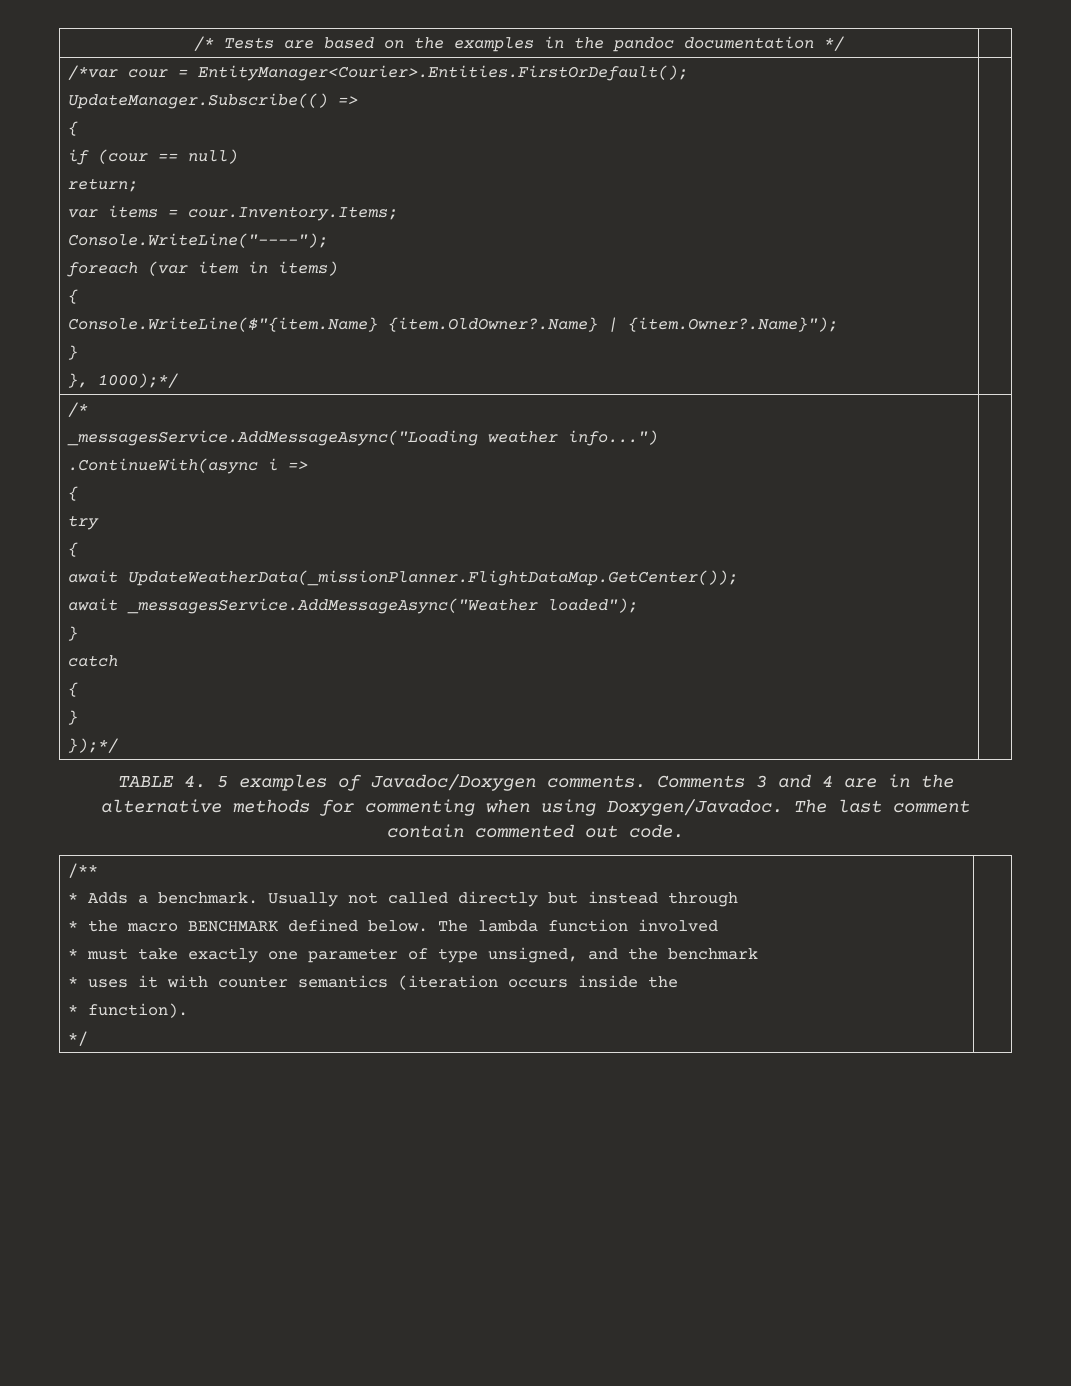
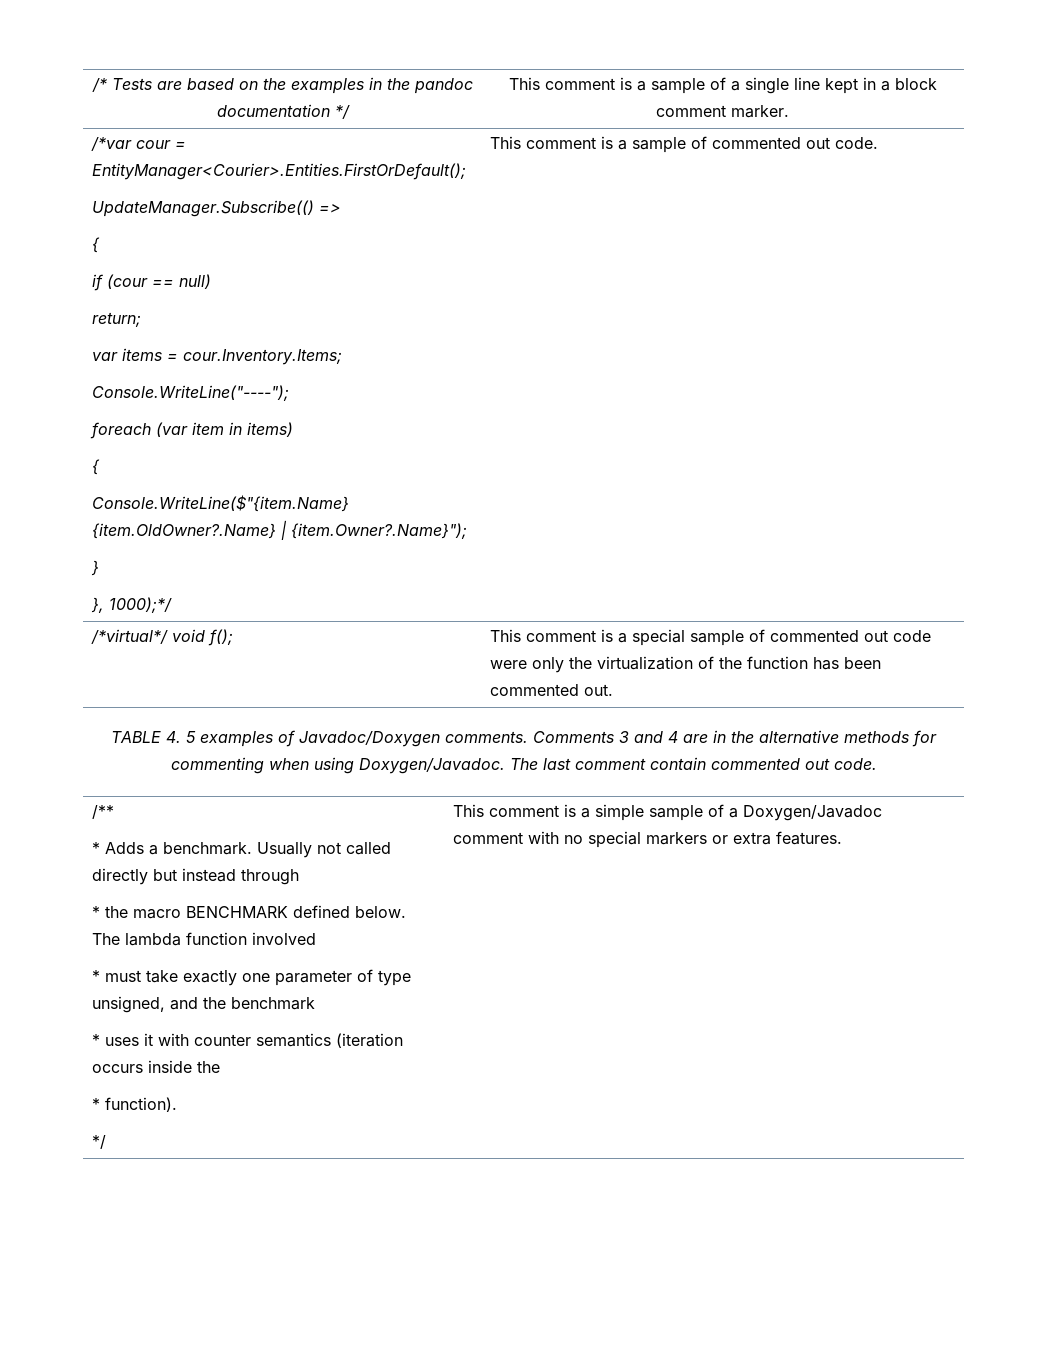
(844, 43) none -> [508,77,937,94] [656,105,790,118] This comment is a sample of a single line kept in a block comment marker.
[67,402,88,417] [66,430,658,446] [67,458,308,474] [67,486,78,501] [67,515,99,530] [67,542,78,557] [67,570,738,586] [67,598,638,614] [67,626,78,641] [67,655,118,667] [67,682,78,697] [67,710,78,725] [67,738,118,753] // /* // _messagesService.AddMessageAsync("Loading weather info...") // .ContinueWith(async i => // { // try // { // await UpdateWeatherData(_missionPlanner.FlightDataMap.GetCenter()); // await _messagesService.AddMessageAsync("Weather loaded"); // } // catch // { // } // });*/ | -> [489,136,878,153] [90,629,233,646] [489,629,931,646] [489,656,881,673] [489,684,613,696] This comment is a sample of commented out code. // /*virtual*/ void f(); | This comment is a special sample of commented out code were only the virtualization of the function has been commented out.
(88, 1038) none -> [452,804,882,821] [452,831,842,848] This comment is a simple sample of a Doxygen/Javadoc comment with no special markers or extra features.

